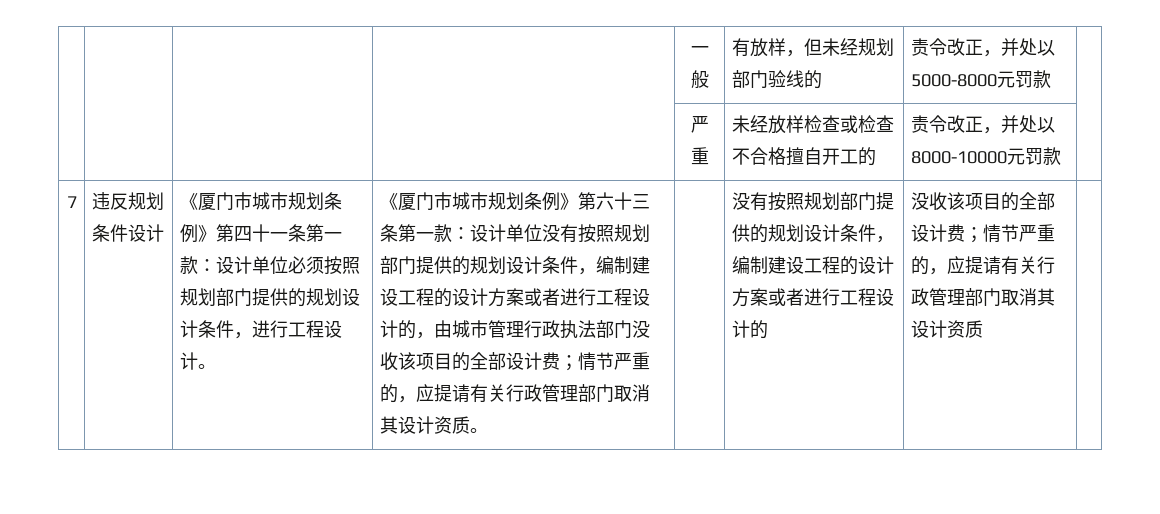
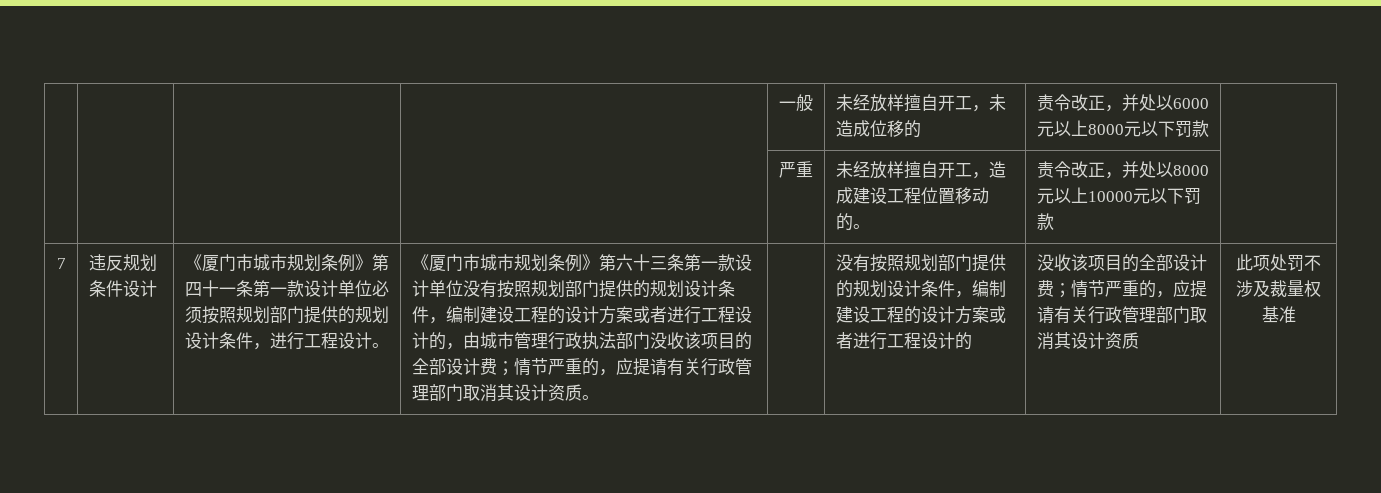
[731,38,894,57] [731,70,822,89] [910,38,1055,57] [910,71,1015,88] 有放样，但未经规划部门验线的 | 责令改正，并处以5000-8000元 -> [835,94,1006,112] [835,120,921,138] [1036,94,1209,112] [1036,120,1175,137] 未经放样擅自开工，未造成位移的 | 责令改正，并处以6000元以上8000元以下
[803,115,894,133] [731,147,876,166] [910,115,1055,134] [910,148,1025,165] 检查或检查不合格擅自开工的 | 责令改正，并处以8000-10000元 -> [903,161,1006,179] [835,187,989,204] [835,213,870,231] [1036,161,1209,179] [1036,187,1184,204] 擅自开工，造成建设工程位置移动的。 | 责令改正，并处以8000元以上10000元以下
[197,259,216,272] ： -> (304, 288) none
[451,227,470,240] ： -> (735, 262) none
(983, 329) none -> [1236,254,1321,272] [1236,280,1321,297] [1261,306,1296,323] 此项处罚不涉及裁量权基准

